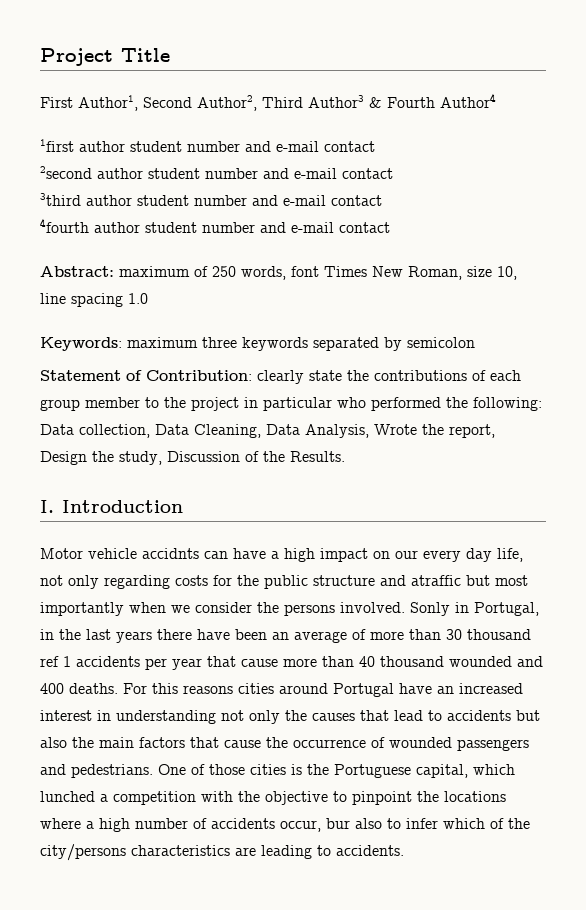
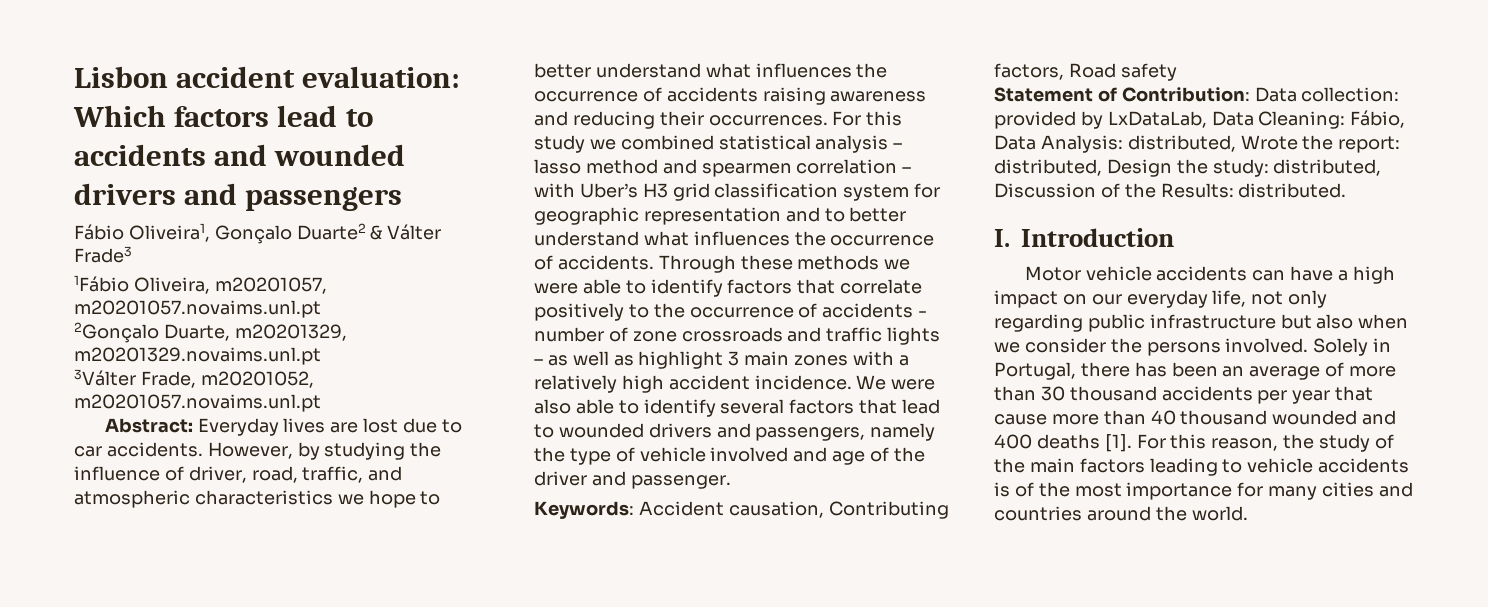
[40,48,170,66] [40,93,496,111] [40,139,375,152] [40,166,393,179] [40,193,382,206] [40,218,390,233] [40,266,517,280] [40,293,148,307] [40,337,475,351] [40,370,521,384] [40,397,542,411] [40,424,495,438] [40,451,162,465] Project Title // First Author1, Second Author2, Third Author3 & Fourth Author4 // 1first author student number and e-mail contact // 2second author student number and e-mail contact // 3third author student number and e-mail contact // 4fourth author student number and e-mail contact // Abstract: maximum of 250 words, font Times New Roman, size 10, line spacing 1.0 // Keywords: maximum three keywords separated by semicolon // Statement of Contribution: clearly state the contributions of each group member to the project in particular who performed the following: Data collection, Data Cleaning, Data Analysis, Wrote the report, Design the study, -> [74,66,461,88] [73,105,373,127] [74,144,406,166] [74,183,403,211] [74,223,442,244] [74,246,132,263] [74,275,327,294] [74,300,321,318] [74,322,347,343] [74,347,321,365] [74,369,314,388] [74,394,321,412] [104,418,462,436] [74,442,442,460] [74,466,403,483] [74,490,441,508] [534,63,888,78] [534,87,927,105] [534,111,903,129] [534,135,903,153] [534,159,912,177] [534,183,941,201] [534,207,907,225] [534,231,935,246] [534,255,911,273] [534,279,923,297] [534,303,928,321] [534,327,941,345] [534,351,909,369] [534,375,936,393] [534,399,941,417] [534,423,936,441] [534,447,925,465] [534,471,731,489] [534,501,949,519] [994,63,1177,81] [994,87,1400,102] [994,110,1406,129] [994,135,1401,153] [994,159,1382,177] Lisbon accident evaluation: Which factors lead to accidents and wounded drivers and passengers // Fábio Oliveira1, Gonçalo Duarte2 & Válter Frade3 // 1Fábio Oliveira, m20201057, m20201057.novaims.unl.pt // 2Gonçalo Duarte, m20201329, m20201329.novaims.unl.pt // 3Válter Frade, m20201052, m20201057.novaims.unl.pt // Abstract: Everyday lives are lost due to car accidents. However, by studying the influence of driver, road, traffic, and atmospheric characteristics we hope to better understand what influences the occurrence of accidents raising awareness and reducing their occurrences. For this study we combined statistical analysis – lasso method and spearmen correlation – with Uber’s H3 grid classification system for geographic representation and to better understand what influences the occurrence of accidents. Through these methods we were able to identify factors that correlate positively to the occurrence of accidents - number of zone crossroads and traffic lights – as well as highlight 3 main zones with a relatively high accident incidence. We were also able to identify several factors that lead to wounded drivers and passengers, namely the type of vehicle involved and age of the driver and passenger. // Keywords: Accident causation, Contributing factors, Road safety // Statement of Contribution: Data collection: provided by LxDataLab, Data Cleaning: Fábio, Data Analysis: distributed, Wrote the report: distributed, Design the study: distributed,
[290,451,345,462] Results. -> [1160,183,1347,198] Results: distributed.
[142,548,199,559] accidnts -> [1156,266,1248,281] accidents
[423,548,492,562] every day -> [1126,290,1208,308] everyday
[175,575,528,589] [40,602,124,616] costs for the public structure and atraffic but most importantly -> [1087,314,1354,332] public infrastructure but also
[410,602,450,616] Sonly -> [1313,338,1369,356] Solely
[40,629,230,643] in the last years there have -> [1080,362,1167,377] there has
[40,656,71,667] ref 1 -> (1157, 393) none
[69,683,523,697] [40,710,540,724] [40,737,529,751] [40,764,515,778] [40,791,506,805] [40,818,530,832] [40,844,404,861] deaths. For this reasons cities around Portugal have an increased interest in understanding not only the causes that lead to accidents but also the main factors that cause the occurrence of wounded passengers and pedestrians. One of those cities is the Portuguese capital, which lunched a competition with the objective to pinpoint the locations where a high number of accidents occur, bur also to infer which of the city/persons characteristics are leading to accidents. -> [1036,434,1394,452] [994,458,1410,476] [994,482,1413,500] [994,506,1248,521] deaths [1]. For this reason, the study of the main factors leading to vehicle accidents is of the most importance for many cities and countries around the world.

